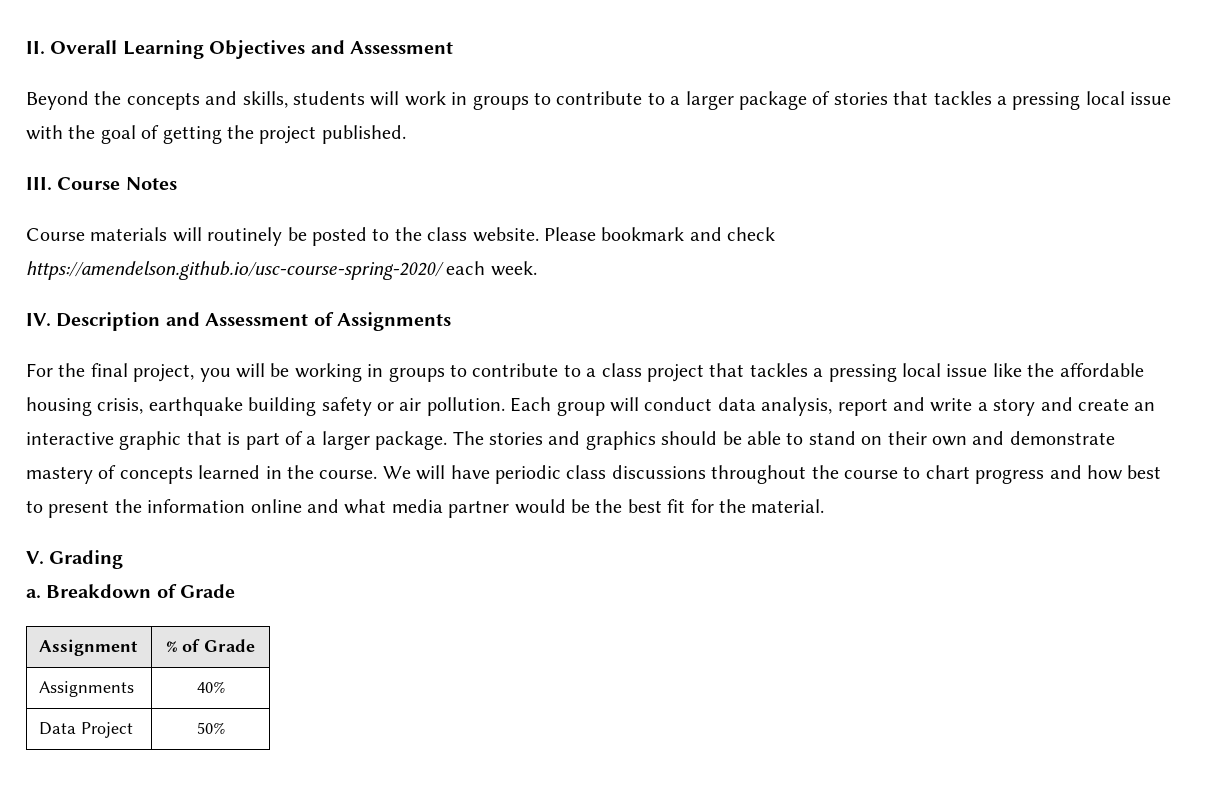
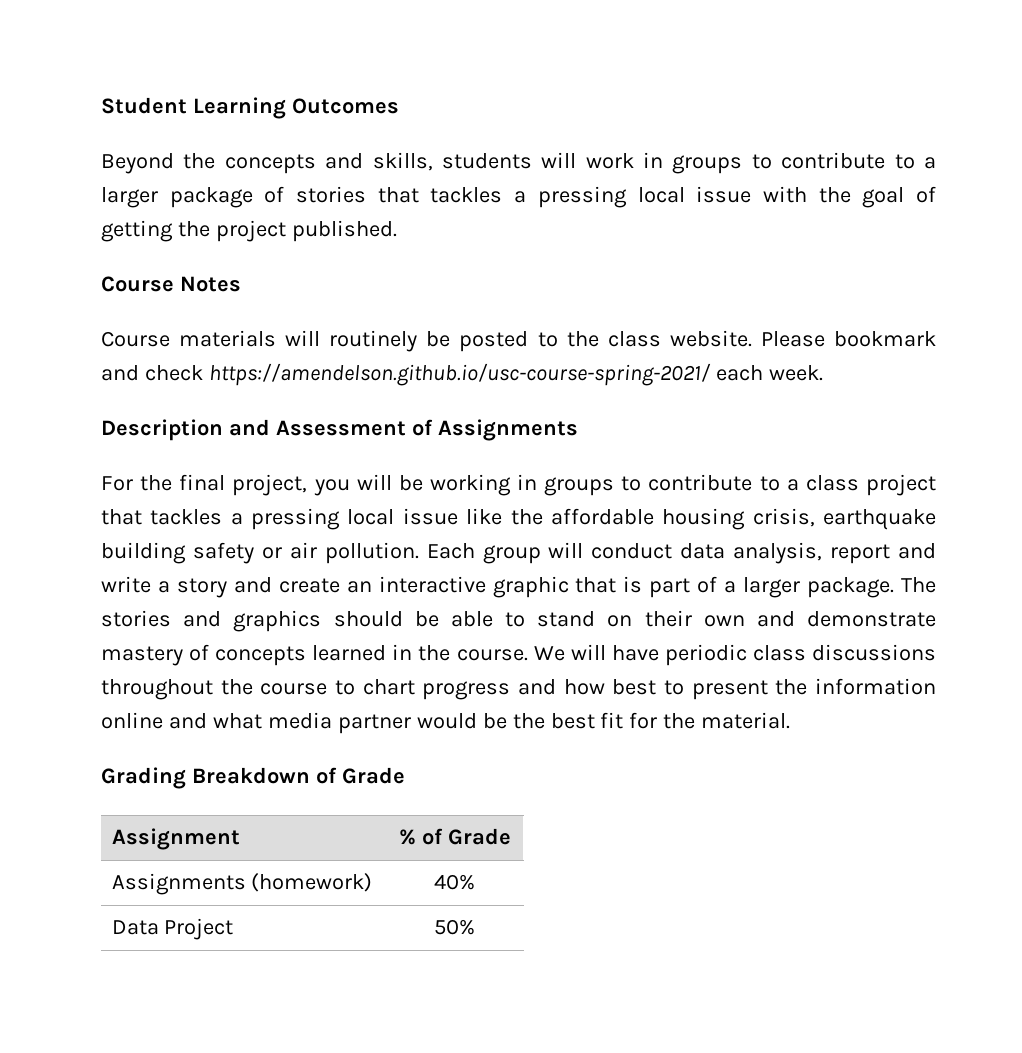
[26,40,453,59] II. Overall Learning Objectives and Assessment -> [101,97,399,119] Student Learning Outcomes
[26,177,52,190] III. -> (397, 231) none
[26,261,444,280] https://amendelson.github.io/usc-course-spring-2020/ -> [208,363,711,386] https://amendelson.github.io/usc-course-spring-2021/
[26,313,51,326] IV. -> (823, 373) none
[26,551,44,564] V. -> (791, 720) none
[26,589,41,598] // a. -> (186, 778) none
(135, 689) none -> [251,873,373,892] (homework)

